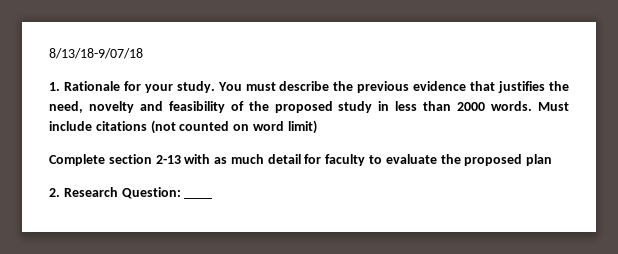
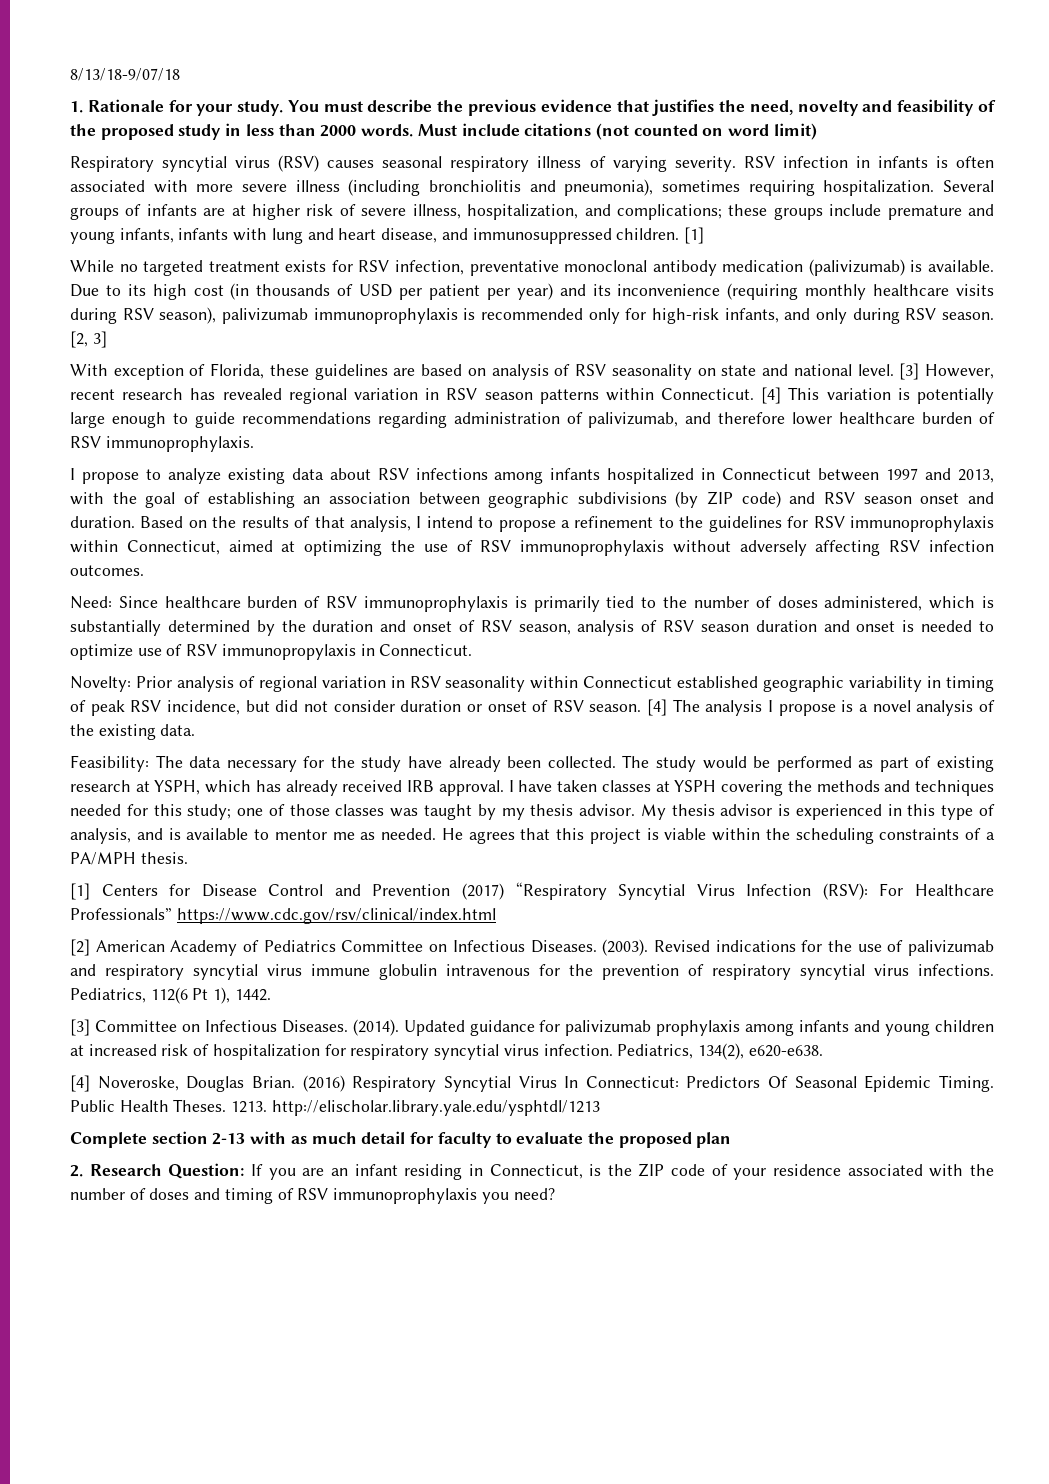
(317, 127) none -> [70,155,994,172] [70,179,994,196] [70,204,994,220] [70,227,704,244] [70,259,994,276] [70,283,995,300] [70,307,994,324] [70,331,107,348] [70,363,994,380] [70,387,994,404] [70,412,996,428] [70,436,254,452] [70,468,995,484] [70,491,994,508] [70,516,995,532] [70,540,995,556] [70,565,144,576] [70,596,995,612] [70,620,995,636] [70,644,473,660] [70,676,994,692] [70,699,996,716] [70,724,196,740] [70,755,994,772] [70,780,994,796] [70,804,995,820] [70,828,996,844] [70,852,188,865] [70,882,994,900] [70,908,496,924] [70,939,994,956] [70,964,994,980] [70,987,271,1004] [70,1019,994,1036] [70,1043,823,1060] [70,1075,994,1092] [70,1099,600,1116] // Respiratory syncytial virus (RSV) causes seasonal respiratory illness of varying severity. RSV infection in infants is often associated with more severe illness (including bronchiolitis and pneumonia), sometimes requiring hospitalization. Several groups of infants are at higher risk of severe illness, hospitalization, and complications; these groups include premature and young infants, infants with lung and heart disease, and immunosuppressed children. [1] // While no targeted treatment exists for RSV infection, preventative monoclonal antibody medication (palivizumab) is available. Due to its high cost (in thousands of USD per patient per year) and its inconvenience (requiring monthly healthcare visits during RSV season), palivizumab immunoprophylaxis is recommended only for high-risk infants, and only during RSV season. [2, 3] // With exception of Florida, these guidelines are based on analysis of RSV seasonality on state and national level. [3] However, recent research has revealed regional variation in RSV season patterns within Connecticut. [4] This variation is potentially large enough to guide recommendations regarding administration of palivizumab, and therefore lower healthcare burden of RSV immunoprophylaxis. // I propose to analyze existing data about RSV infections among infants hospitalized in Connecticut between 1997 and 2013, with the goal of establishing an association between geographic subdivisions (by ZIP code) and RSV season onset and duration. Based on the results of that analysis, I intend to propose a refinement to the guidelines for RSV immunoprophylaxis within Connecticut, aimed at optimizing the use of RSV immunoprophylaxis without adversely affecting RSV infection outcomes. // Need: Since healthcare burden of RSV immunoprophylaxis is primarily tied to the number of doses administered, which is substantially determined by the duration and onset of RSV season, analysis of RSV season duration and onset is needed to optimize use of RSV immunopropylaxis in Connecticut. // Novelty: Prior analysis of regional variation in RSV seasonality within Connecticut established geographic variability in timing of peak RSV incidence, but did not consider duration or onset of RSV season. [4] The analysis I propose is a novel analysis of the existing data. // Feasibility: The data necessary for the study have already been collected. The study would be performed as part of existing research at YSPH, which has already received IRB approval. I have taken classes at YSPH covering the methods and techniques needed for this study; one of those classes was taught by my thesis advisor. My thesis advisor is experienced in this type of analysis, and is available to mentor me as needed. He agrees that this project is viable within the scheduling constraints of a PA/MPH thesis. // [1] Centers for Disease Control and Prevention (2017) “Respiratory Syncytial Virus Infection (RSV): For Healthcare Professionals” https://www.cdc.gov/rsv/clinical/index.html // [2] American Academy of Pediatrics Committee on Infectious Diseases. (2003). Revised indications for the use of palivizumab and respiratory syncytial virus immune globulin intravenous for the prevention of respiratory syncytial virus infections. Pediatrics, 112(6 Pt 1), 1442. // [3] Committee on Infectious Diseases. (2014). Updated guidance for palivizumab prophylaxis among infants and young children at increased risk of hospitalization for respiratory syncytial virus infection. Pediatrics, 134(2), e620-e638. // [4] Noveroske, Douglas Brian. (2016) Respiratory Syncytial Virus In Connecticut: Predictors Of Seasonal Epidemic Timing. Public Health Theses. 1213. http://elischolar.library.yale.edu/ysphtdl/1213
[184,197,213,199] ____ -> [250,1163,994,1180] [70,1188,555,1204] If you are an infant residing in Connecticut, is the ZIP code of your residence associated with the number of doses and timing of RSV immunoprophylaxis you need?

